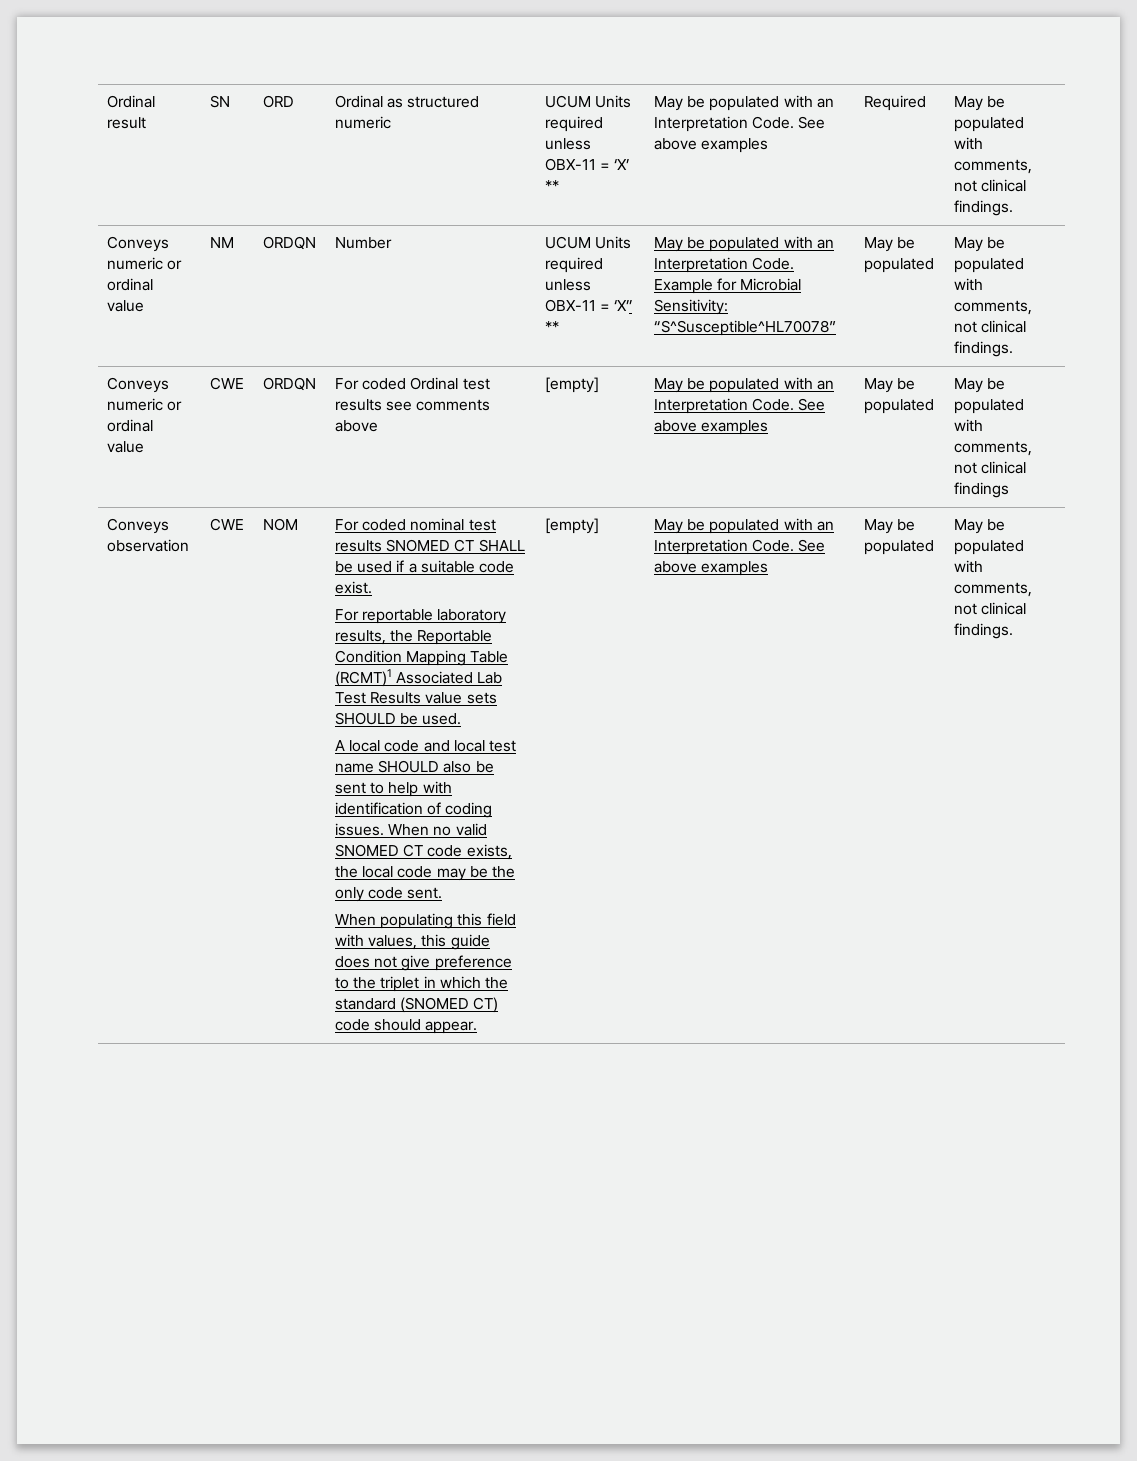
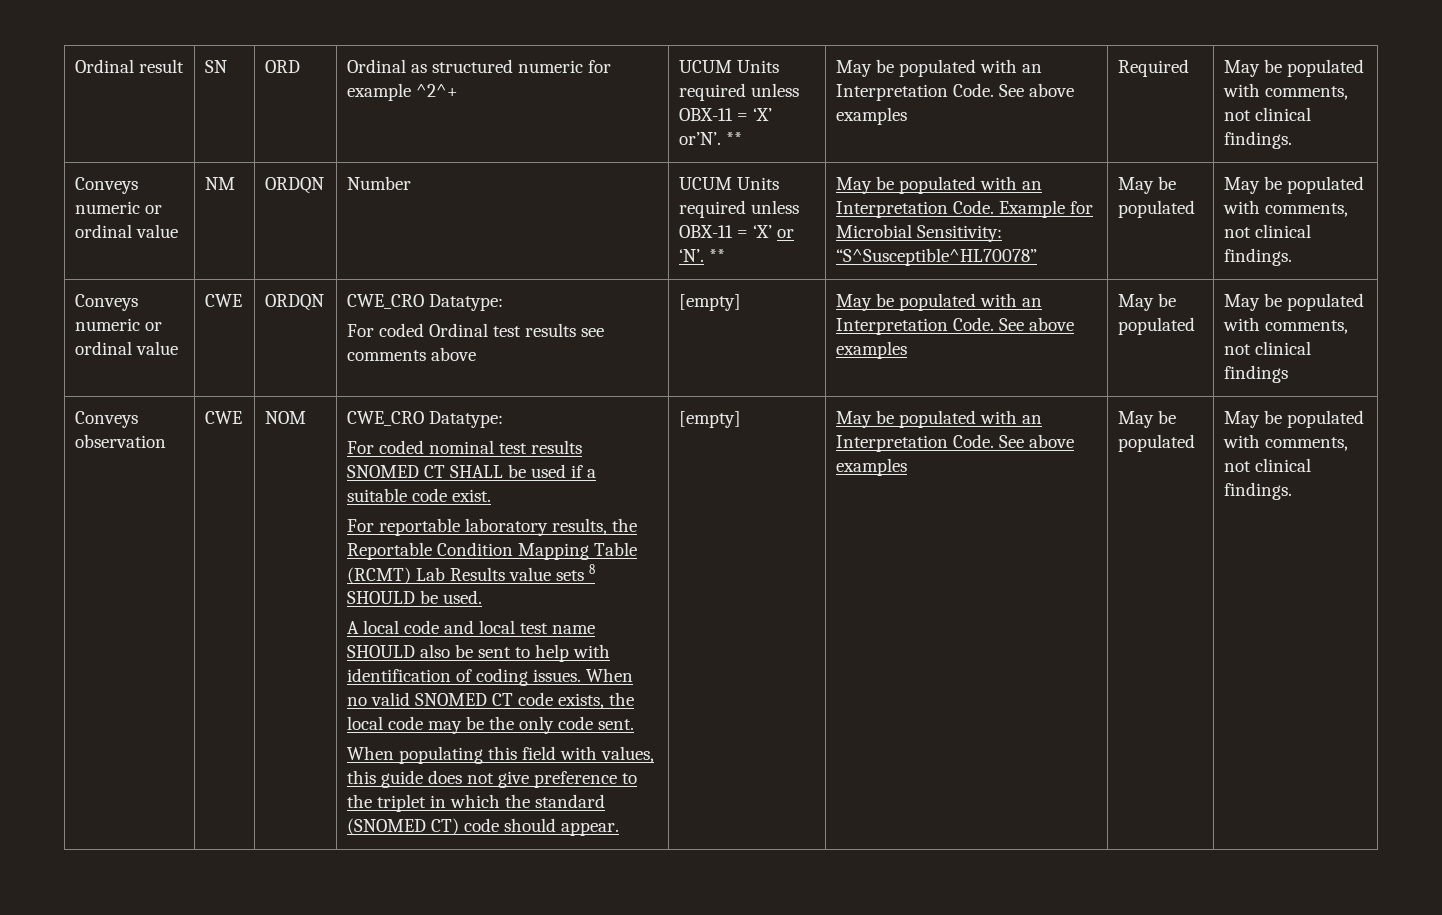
[545,95,632,108] [545,116,604,132] [545,138,592,150] [545,158,630,171] | UCUM Units required unless OBX-11 = ‘X’ -> [588,60,612,73] [347,83,459,101] [679,60,780,73] [679,83,800,101] [679,108,773,121] [679,132,722,145] for example ^2^+ | UCUM Units required unless OBX-11 = ‘X’ or’N’.
[614,300,633,311] ‘X’’ -> [753,225,795,238] [679,249,705,262] ‘X’ or ‘N’.
(317, 384) none -> [347,294,504,311] CWE_CRO Datatype: //
(299, 524) none -> [347,411,504,428] CWE_CRO Datatype: //
[335,669,503,687] [335,692,367,704] (RCMT)1 Associated Lab Test -> [347,567,446,584] (RCMT) Lab
(497, 698) none -> [589,564,596,574] 8

